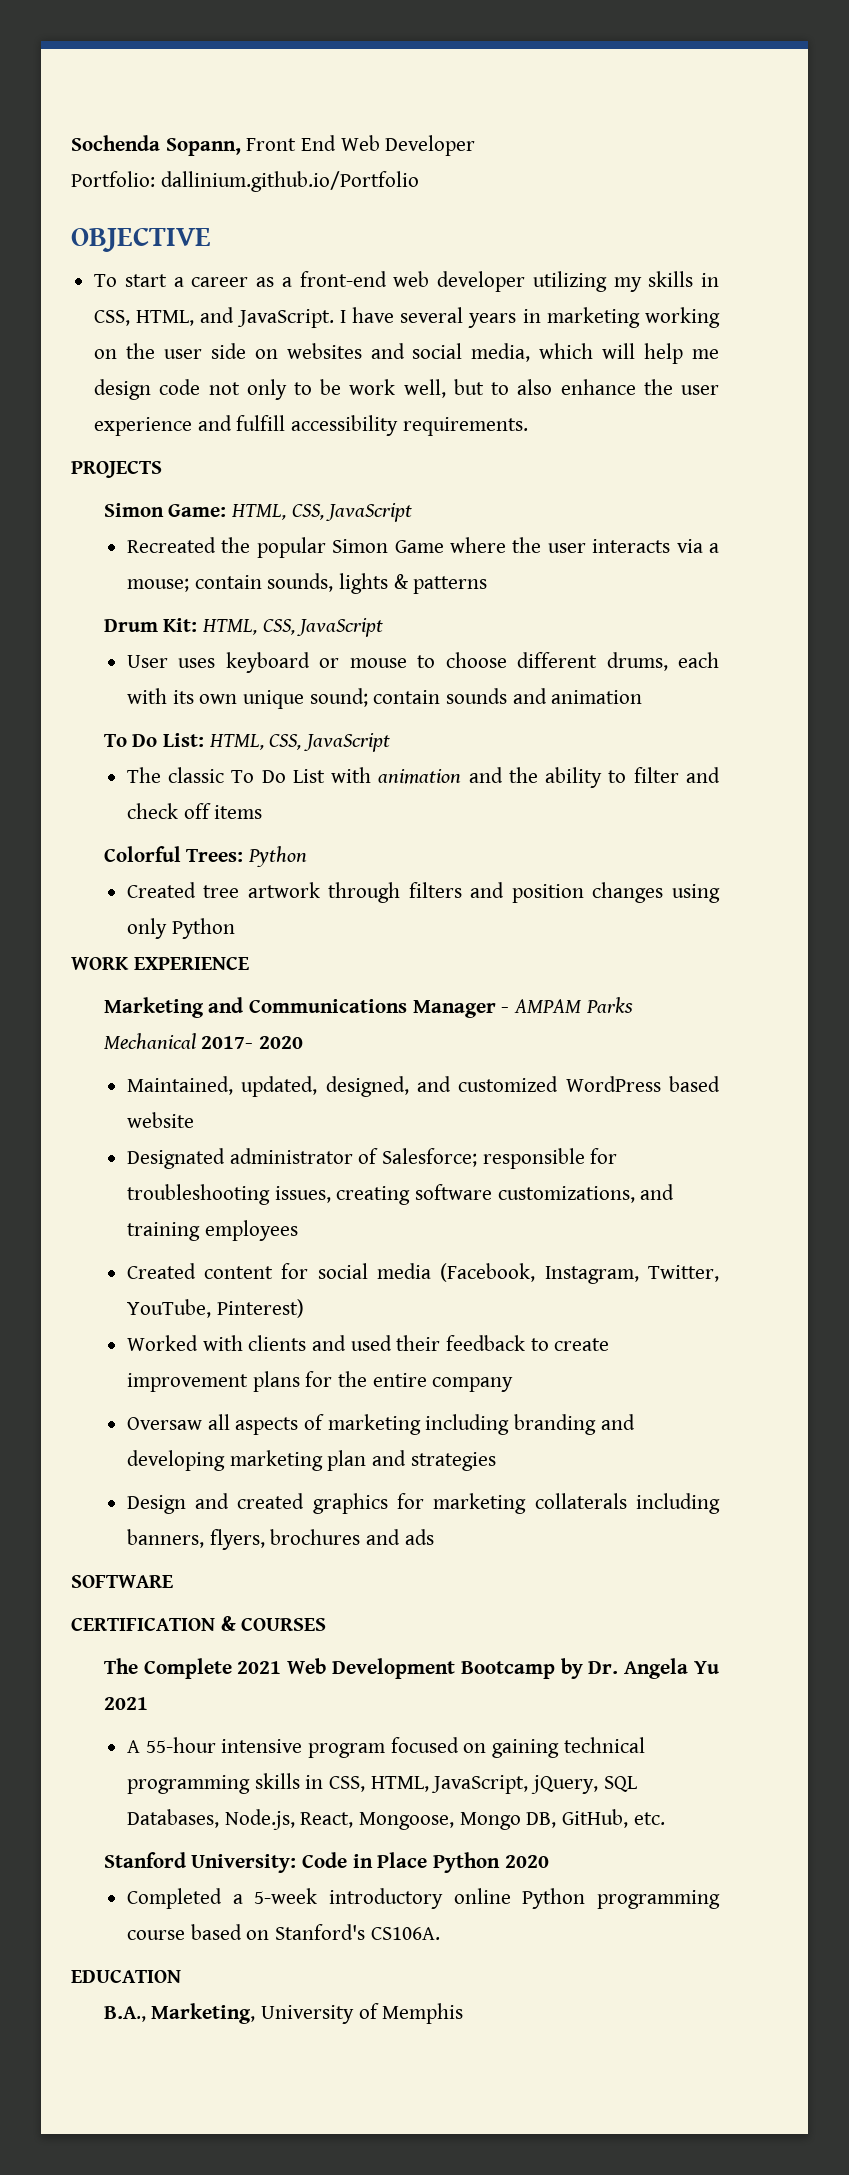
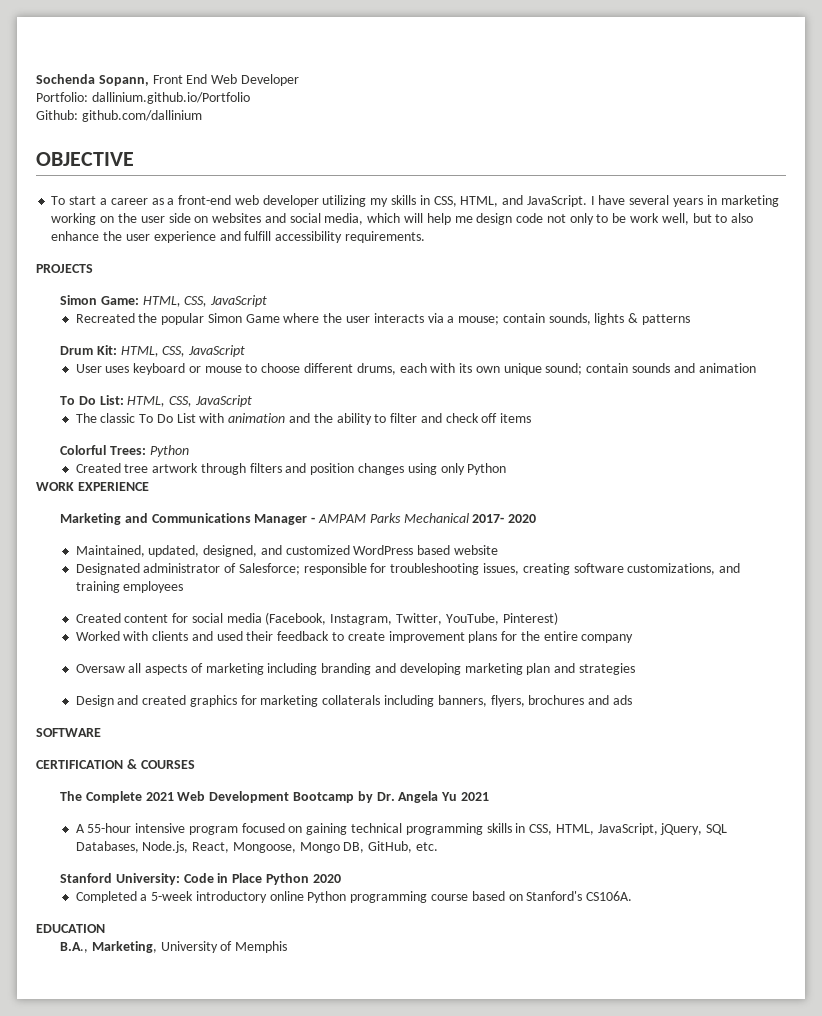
(419, 181) none -> [36,110,202,122] // Github: github.com/dallinium

